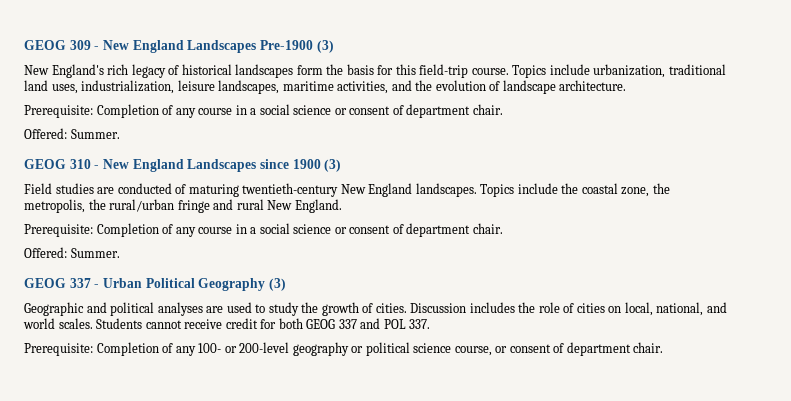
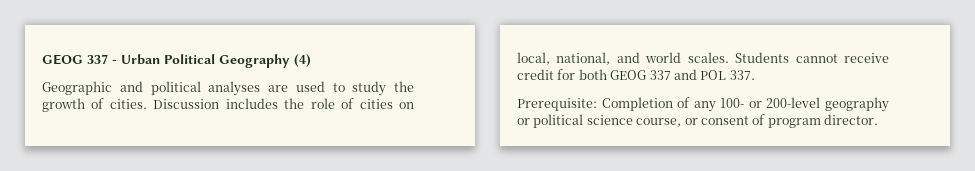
[24,40,334,53] [24,64,726,78] [24,80,627,94] [24,104,503,118] [24,128,120,139] [24,159,342,172] [24,183,670,197] [24,199,342,213] [24,223,503,237] [24,247,120,258] [24,278,66,288] GEOG 309 - New England Landscapes Pre-1900 (3) // New England's rich legacy of historical landscapes form the basis for this field-trip course. Topics include urbanization, traditional land uses, industrialization, leisure landscapes, maritime activities, and the evolution of landscape architecture. // Prerequisite: Completion of any course in a social science or consent of department chair. // Offered: Summer. // GEOG 310 - New England Landscapes since 1900 (3) // Field studies are conducted of maturing twentieth-century New England landscapes. Topics include the coastal zone, the metropolis, the rural/urban fringe and rural New England. // Prerequisite: Completion of any course in a social science or consent of department chair. // Offered: Summer. // GEOG -> [42,54,83,65] GEOG
[268,278,286,291] (3) -> [294,54,311,67] (4)
[566,342,664,356] department chair. -> [767,114,878,128] program director.

